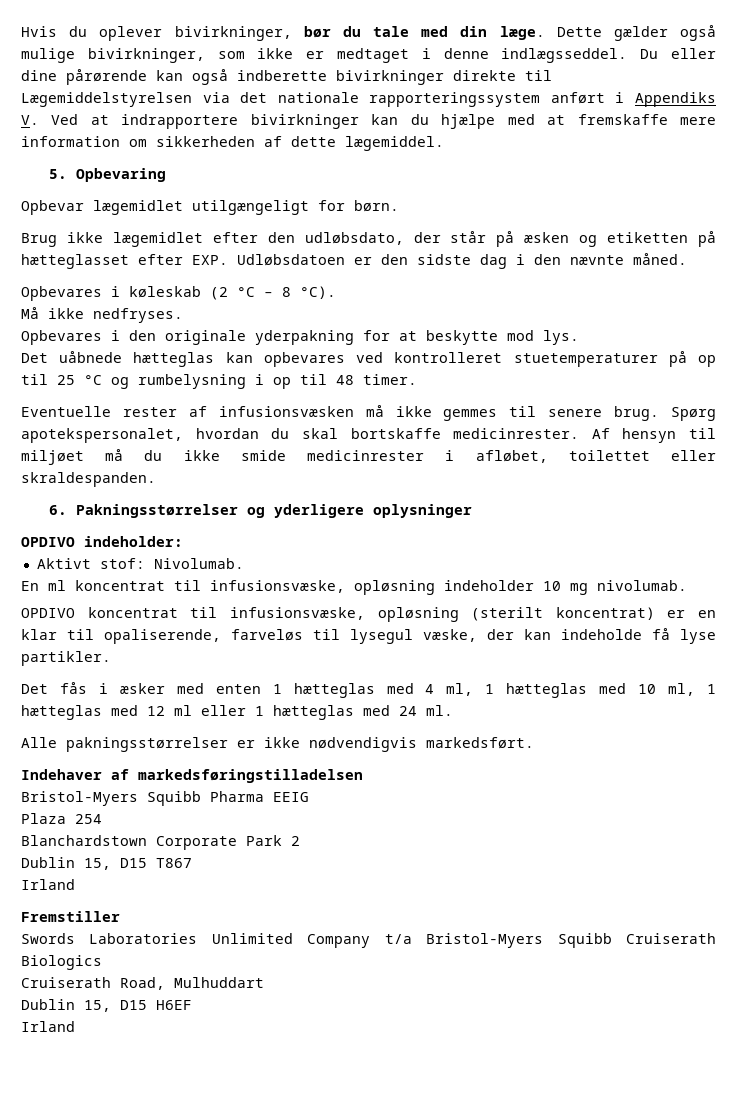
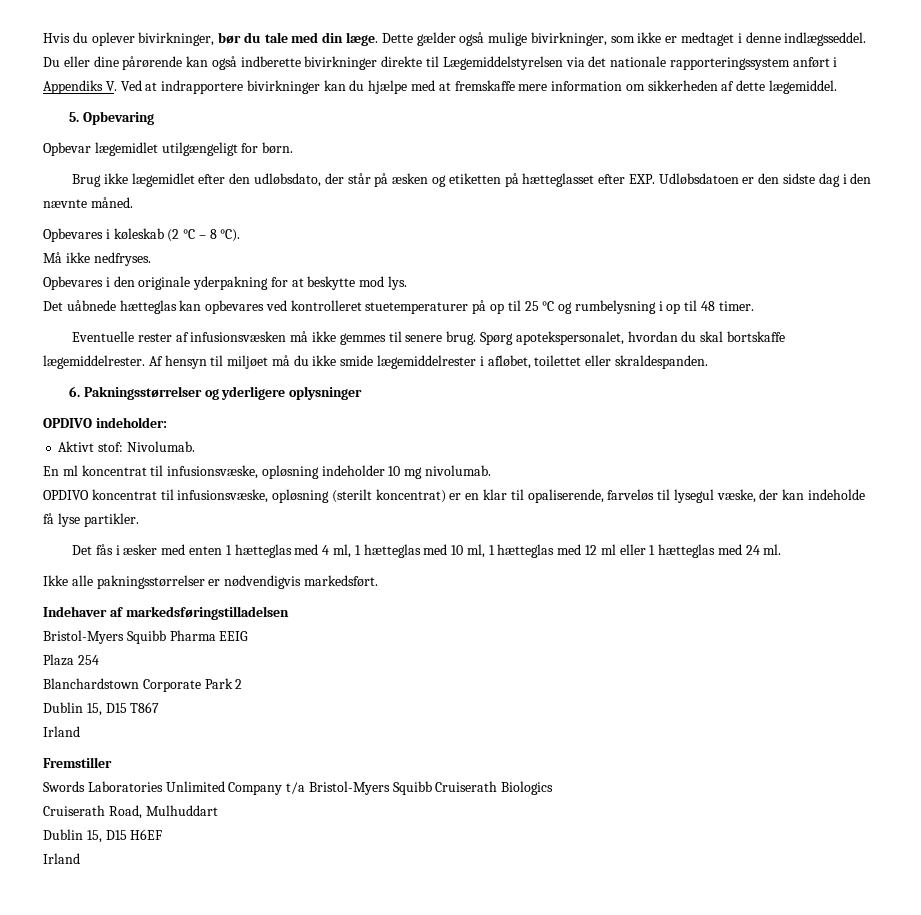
[453,428,580,439] medicinrester. -> [43,355,145,369] lægemiddelrester.
[307,450,425,461] medicinrester -> [377,355,477,369] lægemiddelrester
[21,737,57,748] Alle -> [43,575,93,586] Ikke alle
[264,737,300,748] ikke -> (221, 582) none

